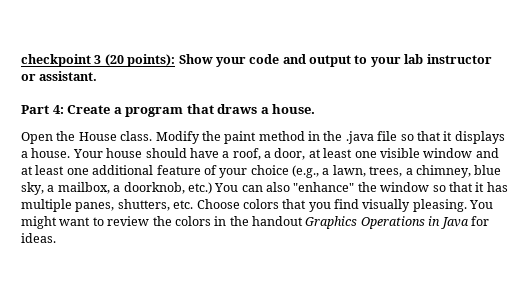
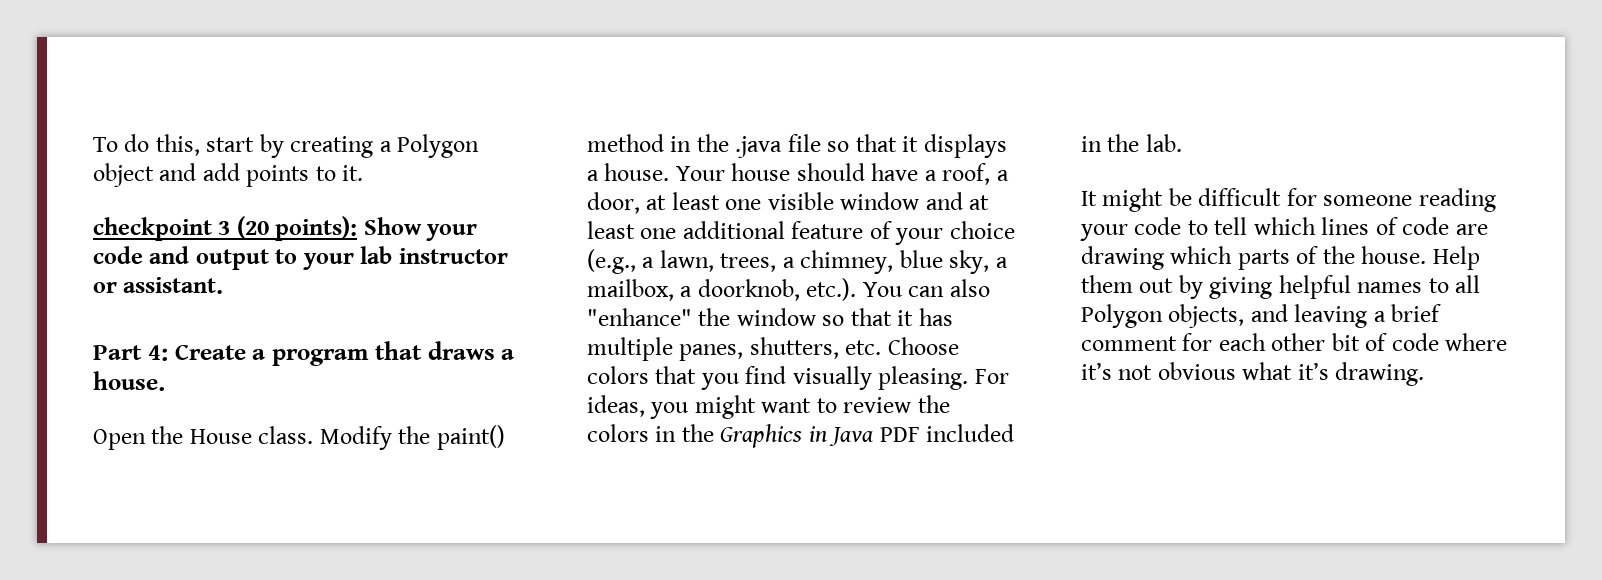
(21, 60) none -> [93,134,480,158] [93,163,364,187] To do this, start by creating a Polygon object and add points to it. //
[224,131,257,144] paint -> [436,425,505,450] paint()
[187,182,212,194] etc.) -> [806,278,857,301] etc.).
[469,200,494,209] You -> [974,369,1009,384] [587,395,689,419] For ideas, you
[252,216,489,229] [21,233,56,243] handout Graphics Operations in Java for ideas. -> [720,424,1015,448] [1081,134,1182,152] [1081,188,1496,212] [1080,217,1488,241] [1081,246,1480,270] [1081,275,1481,299] [1081,304,1442,328] [1081,333,1508,351] [1081,362,1425,386] Graphics in Java PDF included in the lab. // It might be difficult for someone reading your code to tell which lines of code are drawing which parts of the house. Help them out by giving helpful names to all Polygon objects, and leaving a brief comment for each other bit of code where it’s not obvious what it’s drawing.

